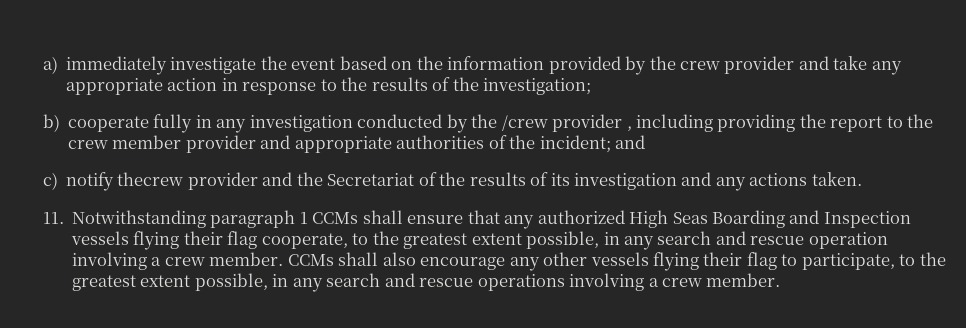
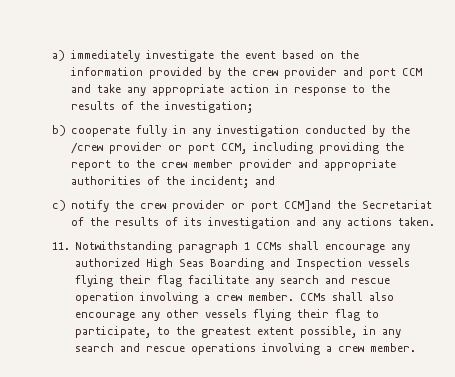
(829, 63) none -> [369,68,423,79] [71,84,92,93] port CCM and
[626,126,632,131] , -> [168,143,248,154] or port CCM,
[117,172,293,190] thecrew provider and -> [115,200,332,212] the crew provider or port CCM]and
[407,210,500,224] ensure that -> [325,244,386,253] encourage
[261,231,620,249] cooperate, to the greatest extent possible, in -> [188,275,250,284] facilitate

